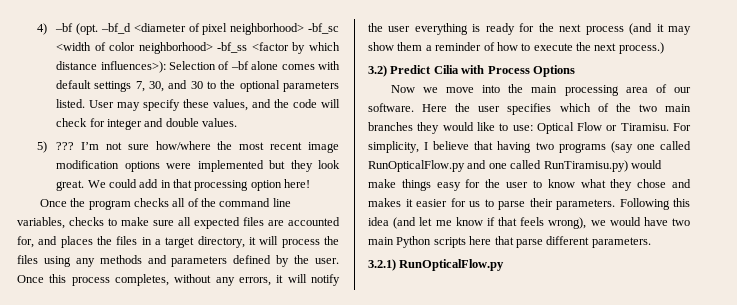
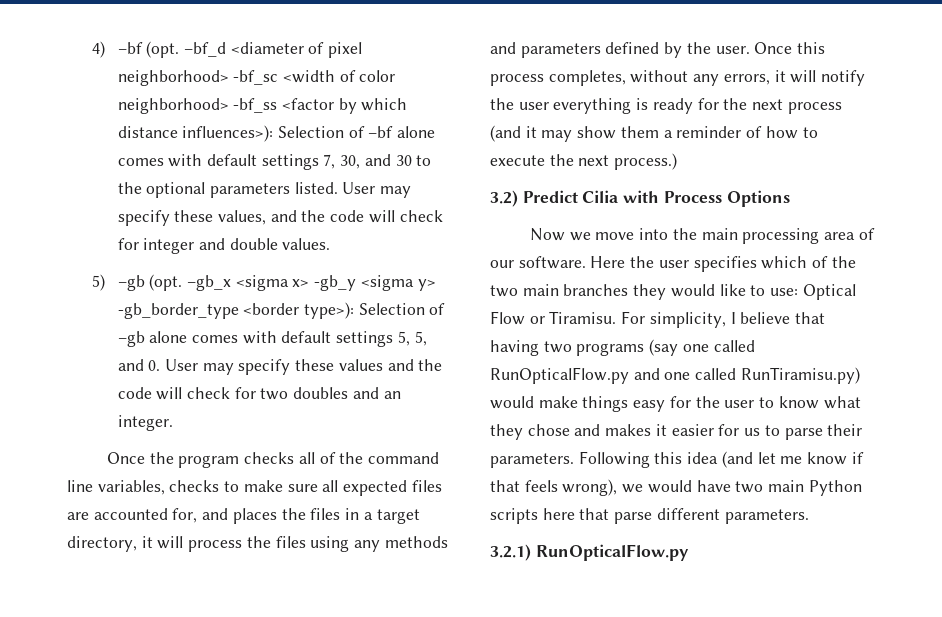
[56,141,339,153] [56,160,340,172] [56,179,311,191] ??? I’m not sure how/where the most recent image modification options were implemented but they look great. We could add in that processing option here! -> [117,274,436,291] [117,302,446,319] [117,331,427,347] [117,359,443,375] [117,387,401,400] [117,415,173,431] –gb (opt. –gb_x <sigma x> -gb_y <sigma y> -gb_border_type <border type>): Selection of –gb alone comes with default settings 5, 5, and 0. User may specify these values and the code will check for two doubles and an integer.

